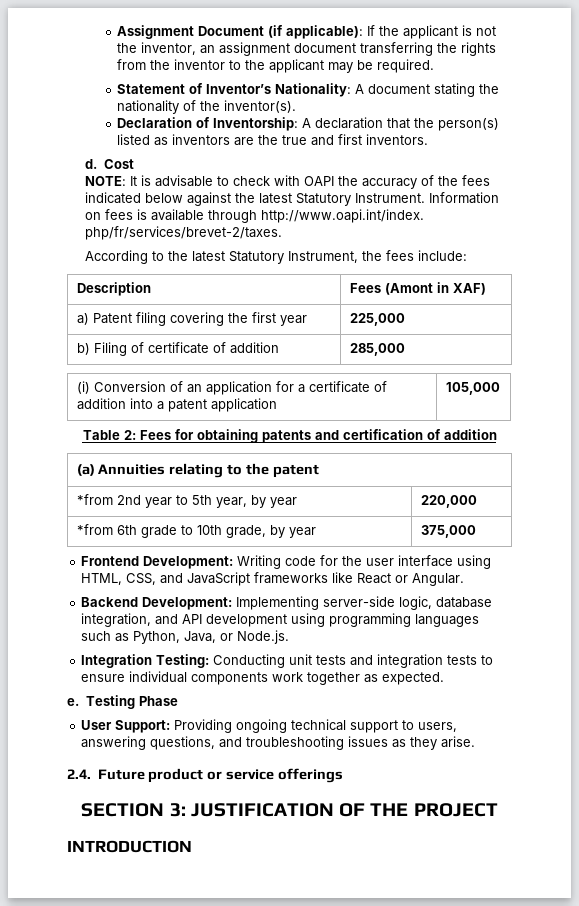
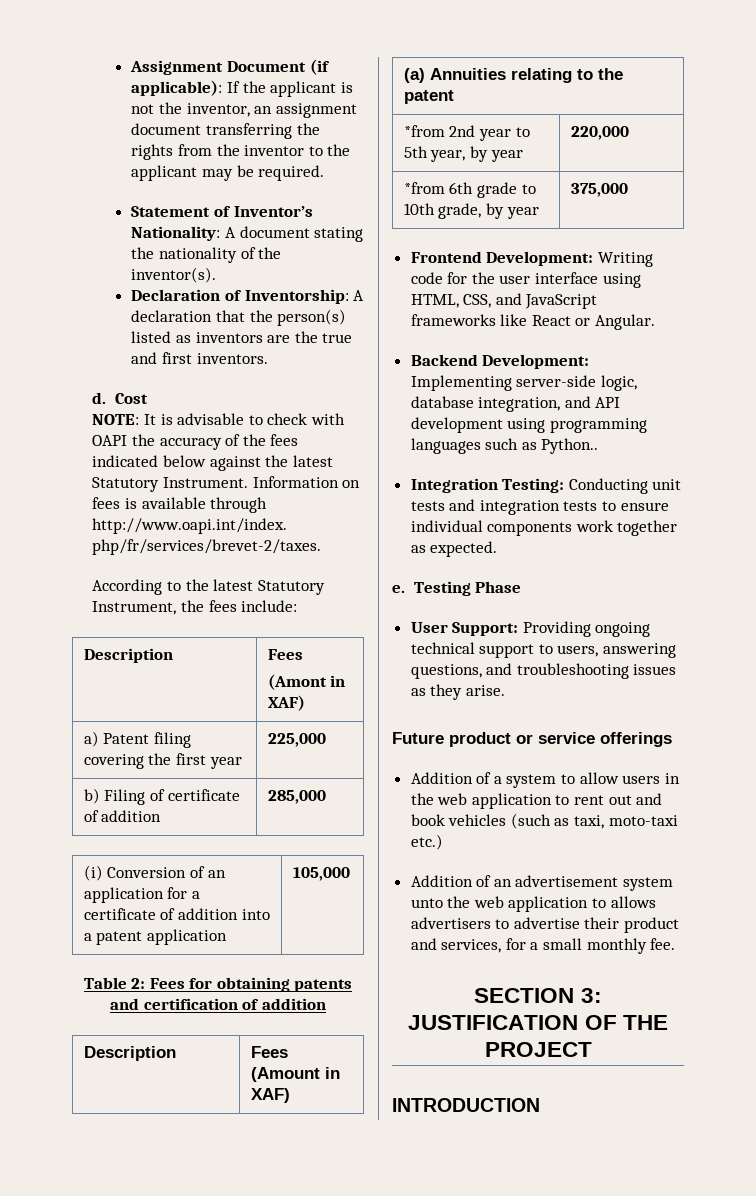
(381, 288) none -> (303, 654) //
(497, 434) none -> [83,1046,176,1061] [250,1046,288,1058] [250,1067,340,1082] [250,1088,290,1103] // Description | Fees (Amount in XAF)
[133,630,290,644] Python, Java, or Node.js. -> [541,438,599,454] Python..
[67,769,91,779] 2.4. -> (505, 690) none
(344, 775) none -> [410,772,680,788] [410,793,663,809] [410,813,678,829] [410,834,443,850] [410,875,674,891] [410,896,656,912] [410,917,680,933] [410,938,676,954] // Addition of a system to allow users in the web application to rent out and book vehicles (such as taxi, moto-taxi etc.) // Addition of an advertisement system unto the web application to allows advertisers to advertise their product and services, for a small monthly fee.

